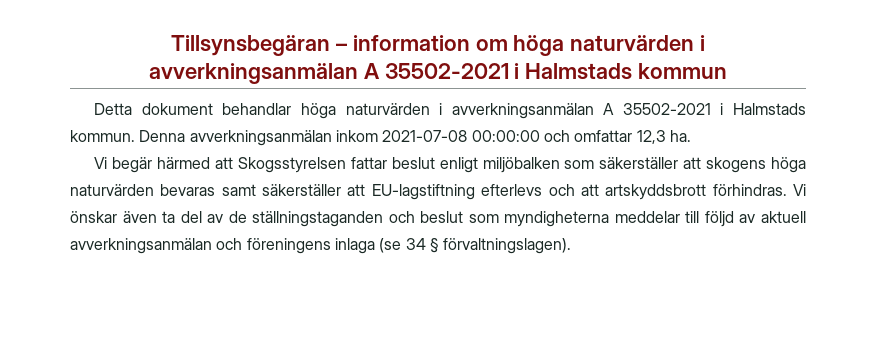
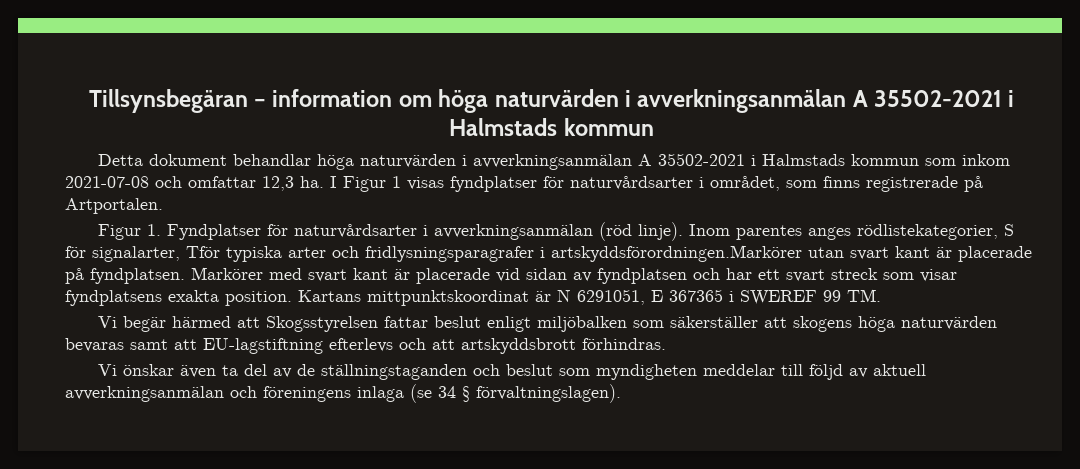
[70,130,332,146] kommun. Denna avverkningsanmälan -> [851,154,957,166] kommun som
[471,130,540,142] 00:00:00 -> (149, 182) none
(691, 136) none -> [330,176,983,192] [65,198,163,214] [98,222,1015,241] [65,245,1032,262] [65,267,957,284] [65,289,881,306] I Figur 1 visas fyndplatser för naturvårdsarter i området, som finns registrerade på Artportalen. // Figur 1. Fyndplatser för naturvårdsarter i avverkningsanmälan (röd linje). Inom parentes anges rödlistekategorier, S för signalarter, Tför typiska arter och fridlysningsparagrafer i artskyddsförordningen.Markörer utan svart kant är placerade på fyndplatsen. Markörer med svart kant är placerade vid sidan av fyndplatsen och har ett svart streck som visar fyndplatsens exakta position. Kartans mittpunktskoordinat är N 6291051, E 367365 i SWEREF 99 TM.
[262,184,342,196] säkerställer -> (168, 344) none
(787, 190) none -> (666, 344) //
[504,211,610,227] myndigheterna -> [596,364,698,380] myndigheten

